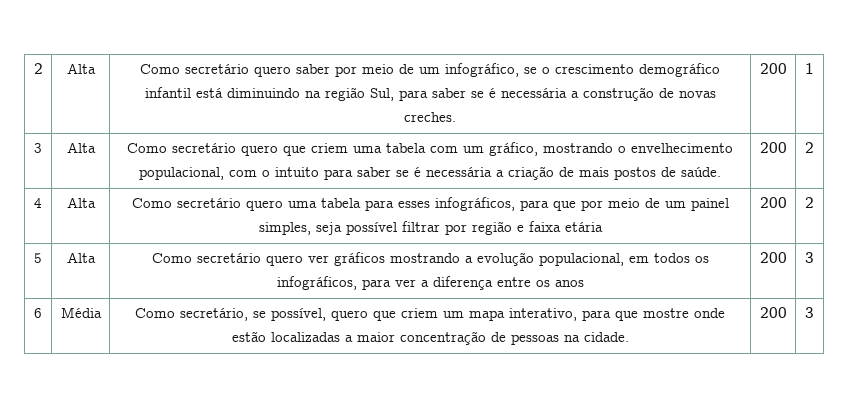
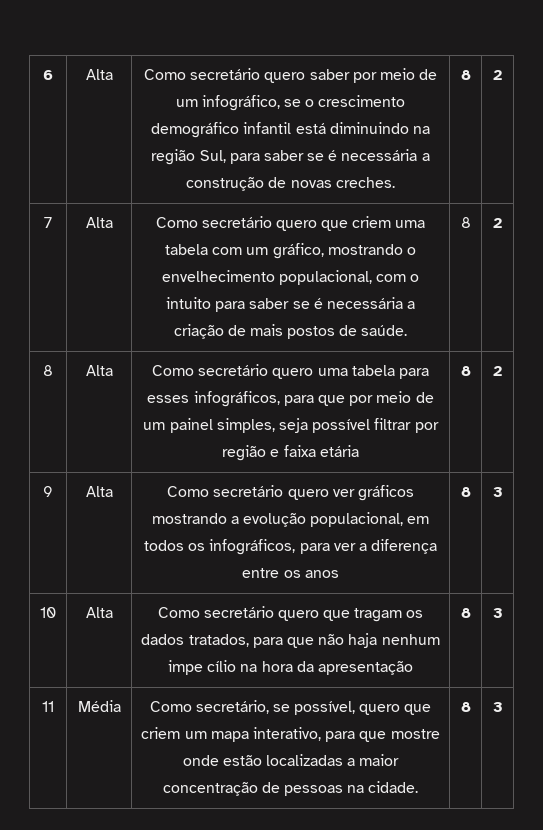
[33,63,43,74] 2 -> [43,70,53,80] 6
[759,63,787,74] [805,63,814,74] [34,143,42,153] 200 | 1 // 3 -> [460,70,471,80] [493,70,502,80] [44,217,52,228] 8 | 2 // 7
[759,142,787,153] [805,142,814,153] [34,198,42,208] 200 | 2 // 4 -> [460,217,471,228] [493,218,502,228] [43,365,53,376] 8 | 2 // 8
[759,197,787,208] [805,197,814,208] [34,253,42,263] 200 | 2 // 5 -> [460,366,471,376] [493,366,502,376] [43,486,53,497] 8 | 2 // 9
[759,252,787,263] [805,252,814,263] [34,308,42,318] 200 | 3 // 6 -> [460,487,471,497] [492,487,503,497] [40,607,56,618] [85,607,113,618] [157,606,424,622] [141,633,440,648] [168,660,413,675] [460,608,471,618] [492,608,503,618] [42,701,54,712] 8 | 3 // 10 | Alta | Como secretário quero que tragam os dados tratados, para que não haja nenhum impe cílio na hora da apresentação | 8 | 3 // 11
[759,307,787,318] 200 -> [460,702,471,712] 8

